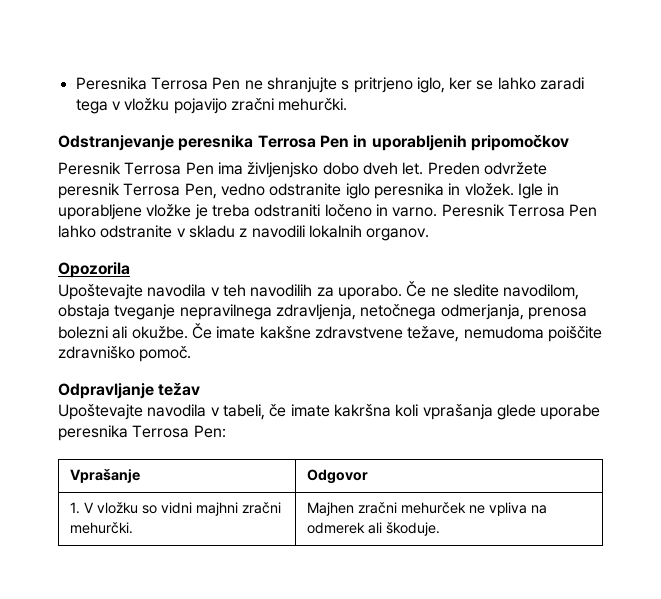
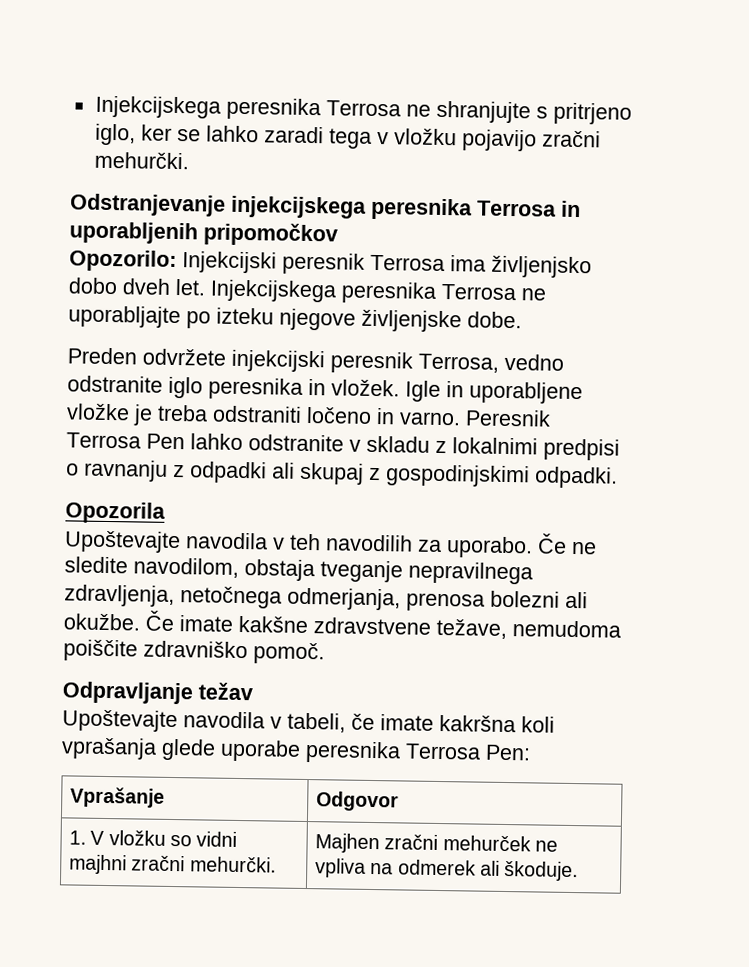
[75,77,241,90] Peresnika Terrosa Pen -> [94,95,401,121] Injekcijskega peresnika Terrosa
[178,135,349,151] peresnika Terrosa Pen -> [230,195,557,221] injekcijskega peresnika Terrosa
[58,162,214,175] Peresnik Terrosa Pen -> [69,249,445,275] Opozorilo: Injekcijski peresnik Terrosa
[427,162,547,175] [58,183,217,199] Preden odvržete peresnik Terrosa Pen, -> [210,279,546,304] [68,305,522,333] [67,347,499,374] Injekcijskega peresnika Terrosa ne uporabljajte po izteku njegove življenjske dobe. // Preden odvržete injekcijski peresnik Terrosa,
[251,225,430,241] navodili lokalnih organov. -> [452,437,620,461] [66,459,618,489] lokalnimi predpisi o ravnanju z odpadki ali skupaj z gospodinjskimi odpadki.

